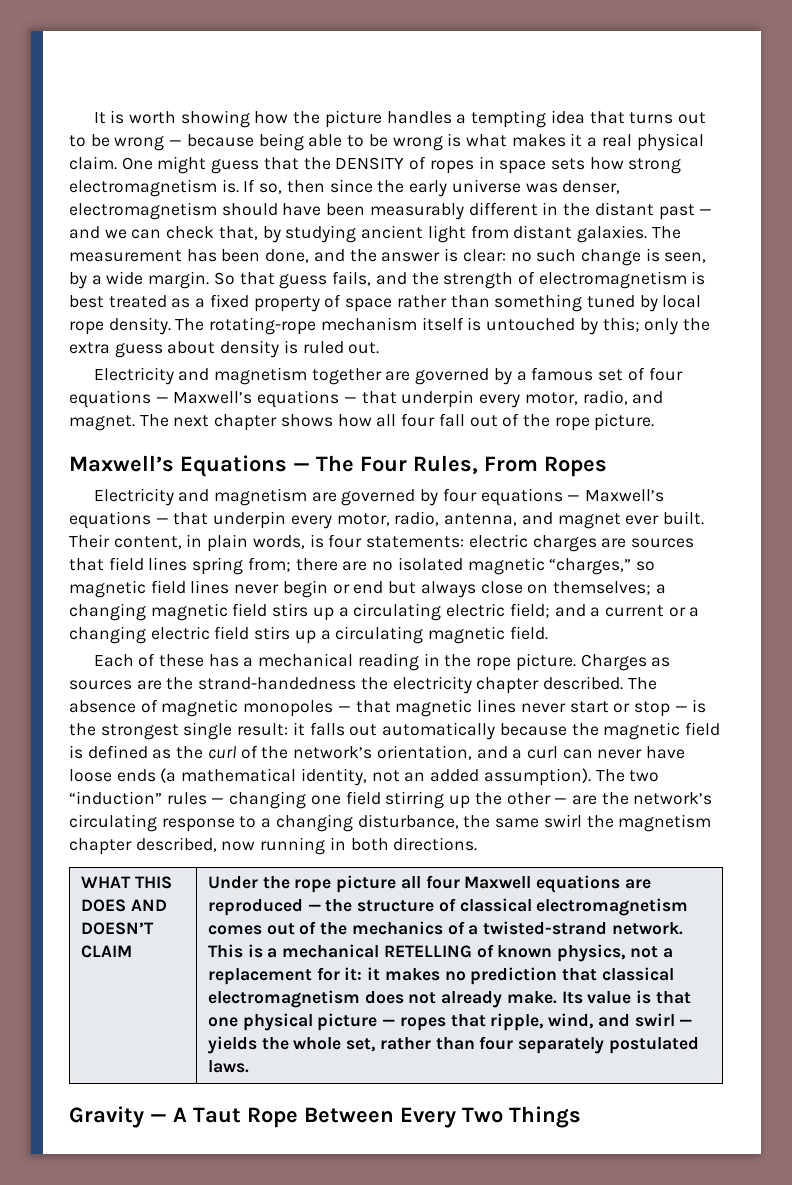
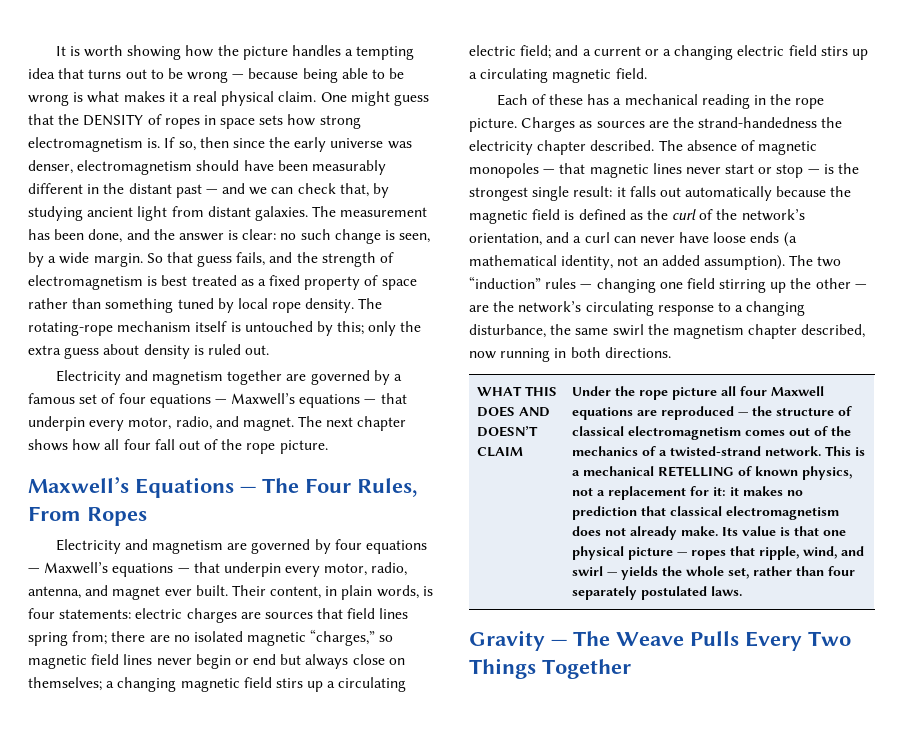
[173,1107,394,1128] A Taut Rope Between -> [573,631,739,646] The Weave Pulls
(581, 1117) none -> [542,659,631,679] Together

